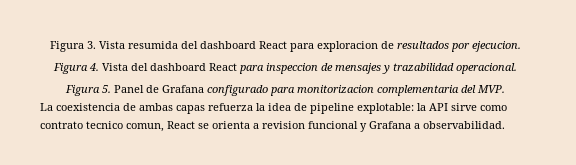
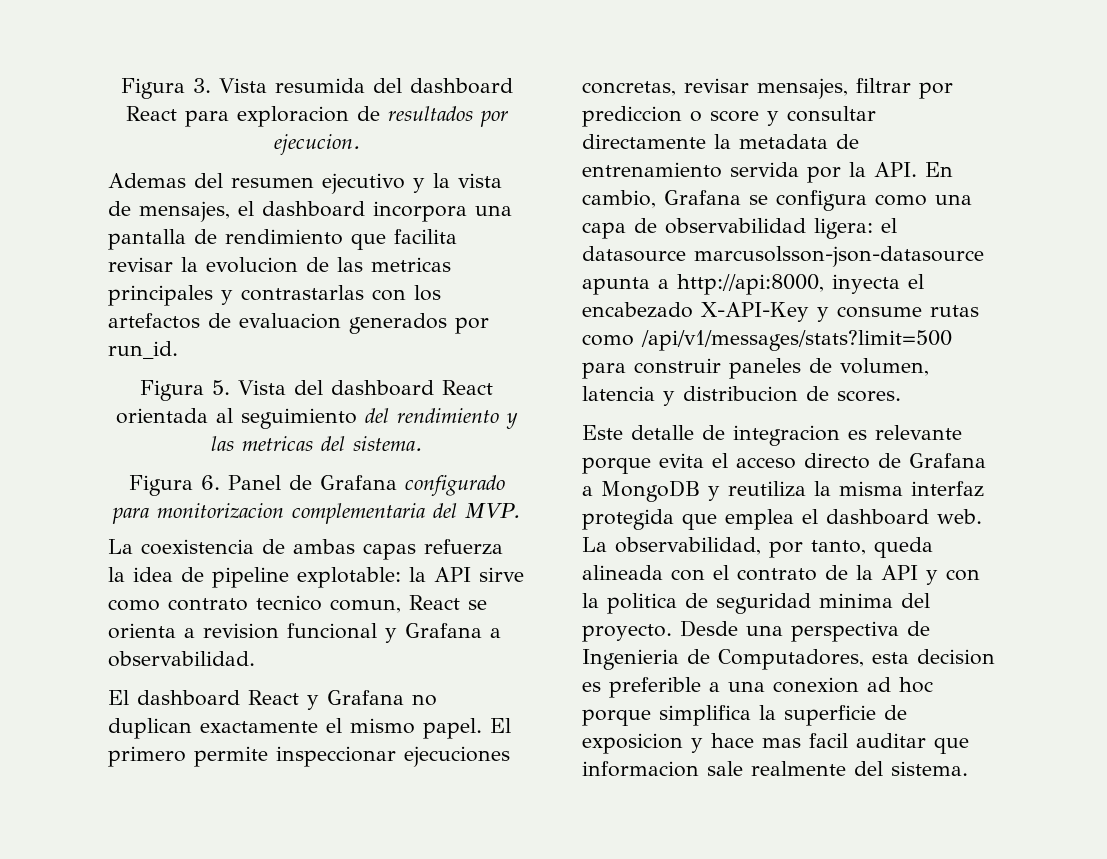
[52,63,99,74] // Figura 4. -> [108,173,502,194] [108,201,512,222] [108,229,457,250] [108,257,451,273] [108,285,441,306] [108,313,489,334] [108,341,178,359] [140,380,231,401] // Ademas del resumen ejecutivo y la vista de mensajes, el dashboard incorpora una pantalla de rendimiento que facilita revisar la evolucion de las metricas principales y contrastarlas con los artefactos de evaluacion generados por run_id. // Figura 5.
[238,63,517,74] [64,85,111,96] para inspeccion de mensajes y trazabilidad operacional. // Figura 5. -> [116,408,518,429] [211,436,422,451] [128,475,220,496] orientada al seguimiento del rendimiento y las metricas del sistema. // Figura 6.
(505, 125) none -> [108,690,437,710] [108,718,511,739] [108,746,510,767] [582,78,953,99] [582,106,876,127] [582,134,859,149] [582,162,953,183] [582,190,972,211] [582,218,897,239] [582,246,984,267] [582,274,924,295] [582,302,979,322] [582,330,952,351] [582,358,929,379] [582,386,901,406] [582,425,962,446] [582,453,986,474] [582,480,984,502] [582,509,982,530] [582,537,933,558] [582,565,980,585] [582,593,930,614] [582,620,930,642] [582,649,995,670] [582,677,933,698] [582,705,907,726] [582,733,969,754] [582,761,968,777] // El dashboard React y Grafana no duplican exactamente el mismo papel. El primero permite inspeccionar ejecuciones concretas, revisar mensajes, filtrar por prediccion o score y consultar directamente la metadata de entrenamiento servida por la API. En cambio, Grafana se configura como una capa de observabilidad ligera: el datasource marcusolsson-json-datasource apunta a http://api:8000, inyecta el encabezado X-API-Key y consume rutas como /api/v1/messages/stats?limit=500 para construir paneles de volumen, latencia y distribucion de scores. // Este detalle de integracion es relevante porque evita el acceso directo de Grafana a MongoDB y reutiliza la misma interfaz protegida que emplea el dashboard web. La observabilidad, por tanto, queda alineada con el contrato de la API y con la politica de seguridad minima del proyecto. Desde una perspectiva de Ingenieria de Computadores, esta decision es preferible a una conexion ad hoc porque simplifica la superficie de exposicion y hace mas facil auditar que informacion sale realmente del sistema.

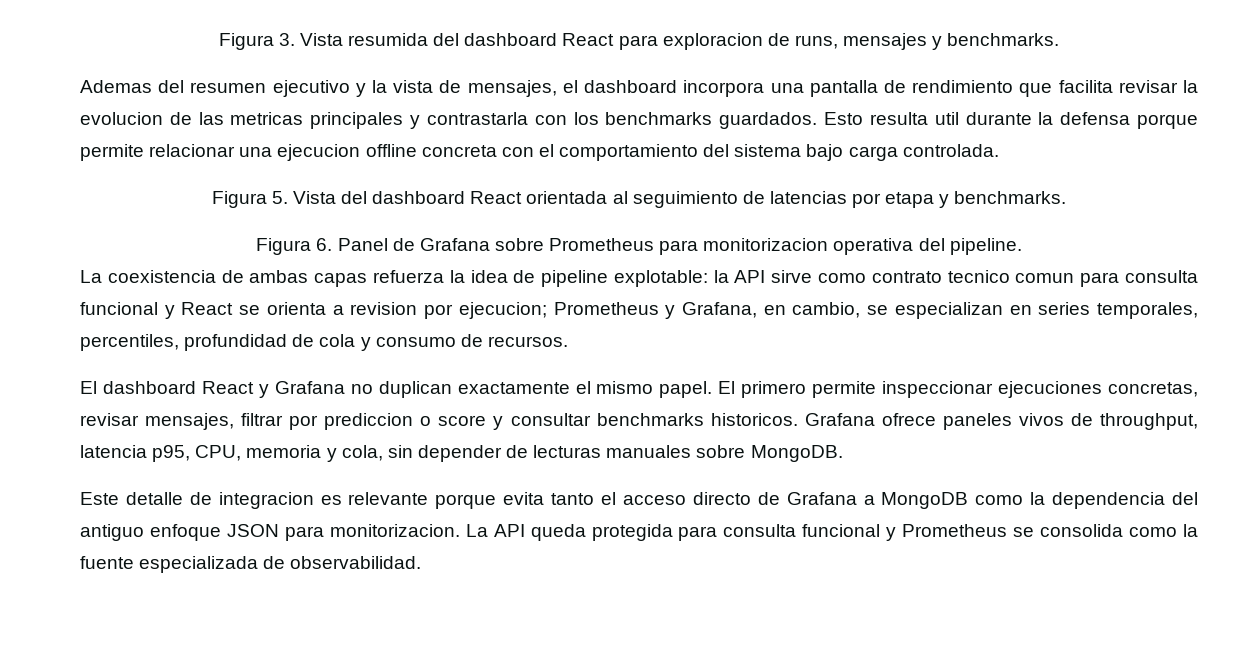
[387,106,508,127] [273,134,360,155] resultados por ejecucion. -> [794,33,1060,50] runs, mensajes y benchmarks.
[241,285,364,301] contrastarlas -> [426,112,528,125] contrastarla
[108,313,489,334] [108,341,178,359] artefactos de evaluacion generados por run_id. -> [605,112,1199,129] [80,144,999,161] benchmarks guardados. Esto resulta util durante la defensa porque permite relacionar una ejecucion offline concreta con el comportamiento del sistema bajo carga controlada.
[365,408,518,429] [211,436,422,451] del rendimiento y las metricas del sistema. -> [742,191,1067,208] de latencias por etapa y benchmarks.
[404,475,505,496] [111,503,521,524] configurado para monitorizacion complementaria del MVP. -> [494,238,1022,255] sobre Prometheus para monitorizacion operativa del pipeline.
[330,599,401,613] comun, -> [1015,270,1198,287] [80,302,175,319] comun para consulta funcional y
[287,623,501,643] [108,651,255,667] funcional y Grafana a observabilidad. -> [424,302,1198,319] [80,334,568,351] por ejecucion; Prometheus y Grafana, en cambio, se especializan en series temporales, percentiles, profundidad de cola y consumo de recursos.
[582,134,859,149] [582,162,953,183] [582,190,972,211] [582,218,897,239] [582,246,984,267] [582,274,924,295] [582,302,979,322] [582,330,952,351] [582,358,929,379] [582,386,901,406] directamente la metadata de entrenamiento servida por la API. En cambio, Grafana se configura como una capa de observabilidad ligera: el datasource marcusolsson-json-datasource apunta a http://api:8000, inyecta el encabezado X-API-Key y consume rutas como /api/v1/messages/stats?limit=500 para construir paneles de volumen, latencia y distribucion de scores. -> [596,413,1198,430] [80,445,843,462] benchmarks historicos. Grafana ofrece paneles vivos de throughput, latencia p95, CPU, memoria y cola, sin depender de lecturas manuales sobre MongoDB.
(704, 460) none -> [551,493,595,505] tanto
[708,481,984,501] [582,509,982,530] [582,537,933,558] [582,565,980,585] [582,593,930,614] [582,620,930,642] [582,649,995,670] [582,677,933,698] [582,705,907,726] [582,733,969,754] [582,761,968,777] y reutiliza la misma interfaz protegida que emplea el dashboard web. La observabilidad, por tanto, queda alineada con el contrato de la API y con la politica de seguridad minima del proyecto. Desde una perspectiva de Ingenieria de Computadores, esta decision es preferible a una conexion ad hoc porque simplifica la superficie de exposicion y hace mas facil auditar que informacion sale realmente del sistema. -> [975,492,1199,509] [80,524,1199,541] [80,556,422,573] como la dependencia del antiguo enfoque JSON para monitorizacion. La API queda protegida para consulta funcional y Prometheus se consolida como la fuente especializada de observabilidad.

